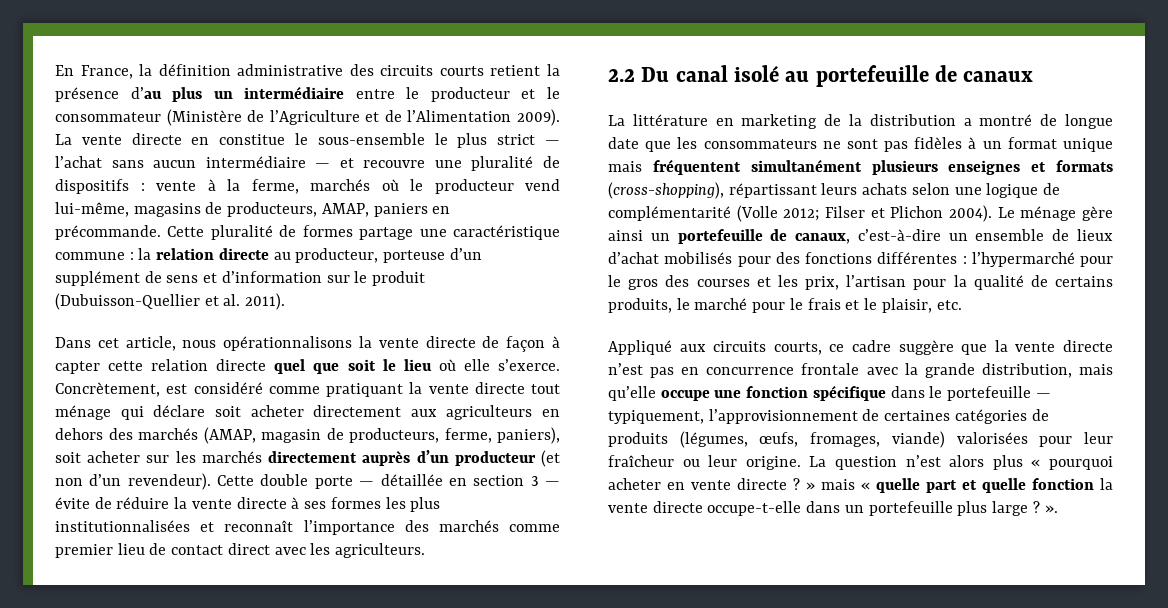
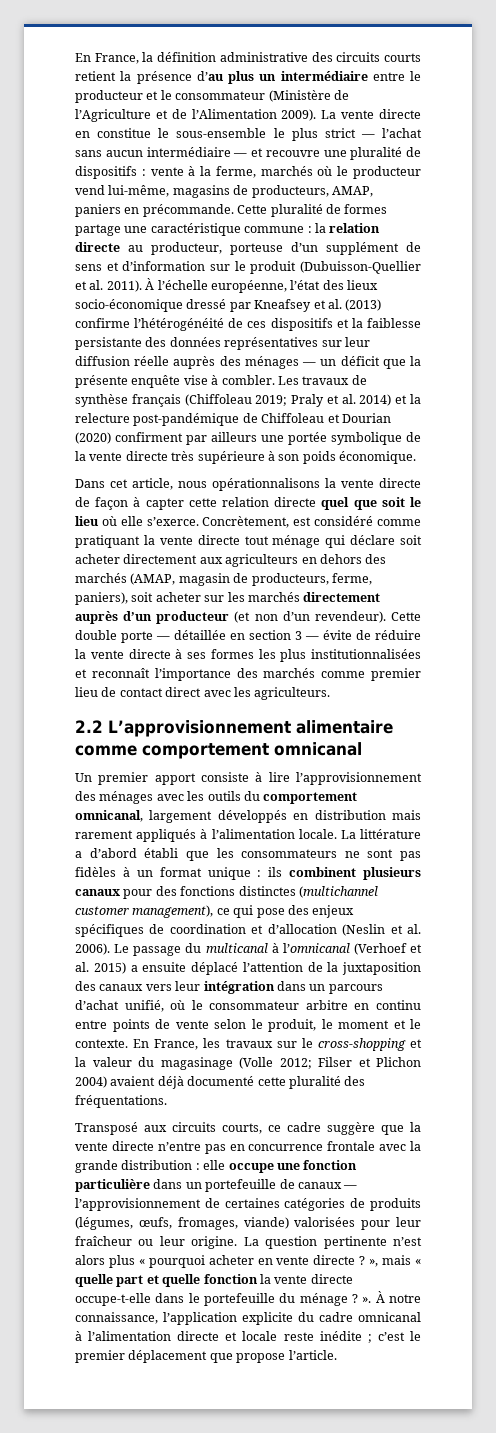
(286, 301) none -> [145,278,378,293] [75,299,382,312] [75,318,422,331] [75,337,370,350] [75,356,422,369] [75,375,367,388] [75,394,421,407] [75,413,391,426] [75,432,421,445] [75,451,416,464] À l’échelle européenne, l’état des lieux socio-économique dressé par Kneafsey et al. (2013) confirme l’hétérogénéité de ces dispositifs et la faiblesse persistante des données représentatives sur leur diffusion réelle auprès des ménages — un déficit que la présente enquête vise à combler. Les travaux de synthèse français (Chiffoleau 2019; Praly et al. 2014) et la relecture post-pandémique de Chiffoleau et Dourian (2020) confirment par ailleurs une portée symbolique de la vente directe très supérieure à son poids économique.
[641,65,1034,87] [608,114,1113,129] [608,137,639,149] Du canal isolé au portefeuille de canaux // La littérature en marketing de la distribution a montré de longue date -> [108,720,393,737] [75,742,362,759] [75,772,422,785] [75,791,358,804] [75,810,421,823] [75,829,421,842] [75,848,179,858] L’approvisionnement alimentaire comme comportement omnicanal // Un premier apport consiste à lire l’approvisionnement des ménages avec les outils du comportement omnicanal, largement développés en distribution mais rarement appliqués à l’alimentation locale. La littérature a d’abord établi
[608,159,1113,175] [608,182,1061,199] [608,206,731,221] mais fréquentent simultanément plusieurs enseignes et formats (cross-shopping), répartissant leurs achats selon une logique de complémentarité -> [257,867,421,880] [75,886,378,899] [75,905,355,918] [75,924,421,937] [75,943,422,956] [75,962,421,975] [75,981,383,994] [75,1000,421,1012] [75,1019,421,1032] [75,1038,422,1051] [75,1057,233,1070] : ils combinent plusieurs canaux pour des fonctions distinctes (multichannel customer management), ce qui pose des enjeux spécifiques de coordination et d’allocation (Neslin et al. 2006). Le passage du multicanal à l’omnicanal (Verhoef et al. 2015) a ensuite déplacé l’attention de la juxtaposition des canaux vers leur intégration dans un parcours d’achat unifié, où le consommateur arbitre en continu entre points de vente selon le produit, le moment et le contexte. En France, les travaux sur le cross-shopping et la valeur du magasinage
[949,205,1113,222] [608,229,1113,244] [608,252,1113,267] [608,275,1113,290] [608,298,962,313] [608,340,672,355] 2004). Le ménage gère ainsi un portefeuille de canaux, c’est-à-dire un ensemble de lieux d’achat mobilisés pour des fonctions différentes : l’hypermarché pour le gros des courses et les prix, l’artisan pour la qualité de certains produits, le marché pour le frais et le plaisir, etc. // Appliqué -> [75,1076,366,1089] [75,1095,167,1108] [75,1122,138,1135] 2004) avaient déjà documenté cette pluralité des fréquentations. // Transposé
[608,363,643,375] n’est -> [157,1142,201,1151] n’entre
[981,363,1113,378] [608,385,1051,401] [608,410,704,424] distribution, mais qu’elle occupe une fonction spécifique dans le portefeuille — typiquement, -> [121,1160,358,1173] [75,1179,358,1192] distribution : elle occupe une fonction particulière dans un portefeuille de canaux —
(897, 463) none -> [323,1236,387,1249] pertinente
[806,482,815,490] » -> [369,1259,379,1267] »,
[844,501,1058,516] un portefeuille plus large ? ». -> [188,1291,421,1306] [75,1312,421,1325] [75,1331,421,1343] [75,1350,337,1363] le portefeuille du ménage ? ». À notre connaissance, l’application explicite du cadre omnicanal à l’alimentation directe et locale reste inédite ; c’est le premier déplacement que propose l’article.

